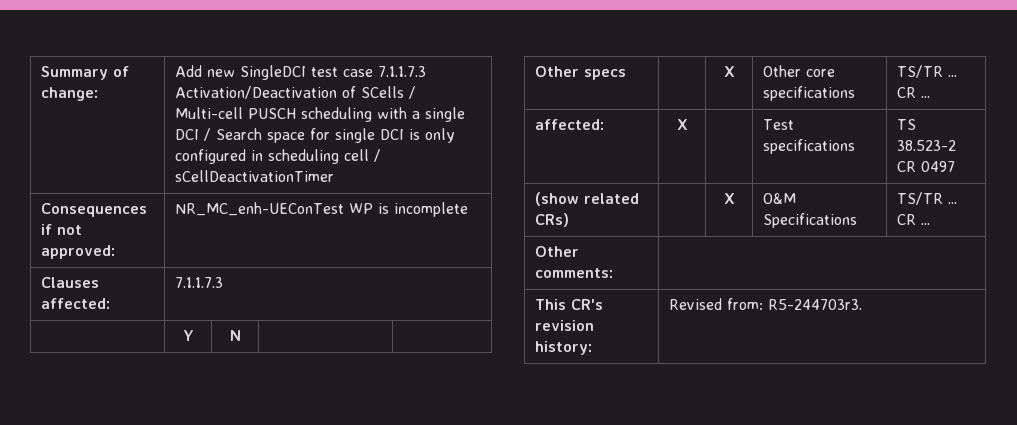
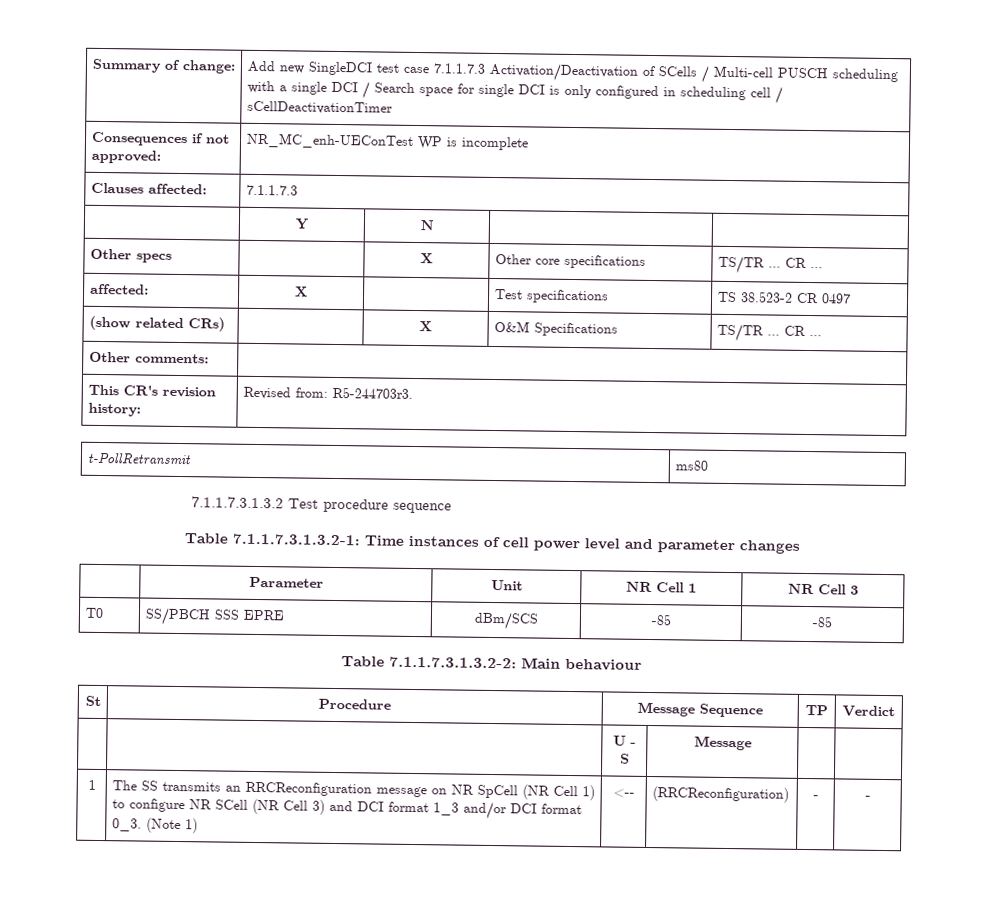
(862, 304) none -> [86,452,191,466] [674,460,708,471] [191,496,453,514] [184,533,800,554] [248,576,324,588] [490,579,523,591] [626,581,697,593] [787,583,859,595] [84,607,104,619] [144,607,285,626] [473,611,539,630] [650,614,671,626] [812,616,832,628] [340,656,642,671] [84,695,101,707] [318,698,391,710] [637,701,763,718] [805,704,828,716] [842,705,895,718] [613,735,636,746] [619,753,630,764] [693,735,752,751] [87,779,96,790] [111,780,595,801] [111,798,582,820] [111,817,198,834] [612,788,635,798] [651,786,789,803] [812,795,819,800] [864,795,871,800] // t-PollRetransmit | ms80 // 7.1.1.7.3.1.3.2 Test procedure sequence // Table 7.1.1.7.3.1.3.2-1: Time instances of cell power level and parameter changes // | Parameter | Unit | NR Cell 1 | NR Cell 3 // T0 | SS/PBCH SSS EPRE | dBm/SCS | -85 | -85 // Table 7.1.1.7.3.1.3.2-2: Main behaviour // St | Procedure | Message Sequence | TP | Verdict // | | U - S | Message | | // 1 | The SS transmits an RRCReconfiguration message on NR SpCell (NR Cell 1) to configure NR SCell (NR Cell 3) and DCI format 1_3 and/or DCI format 0_3. (Note 1) | <-- | (RRCReconfiguration) | - | -

